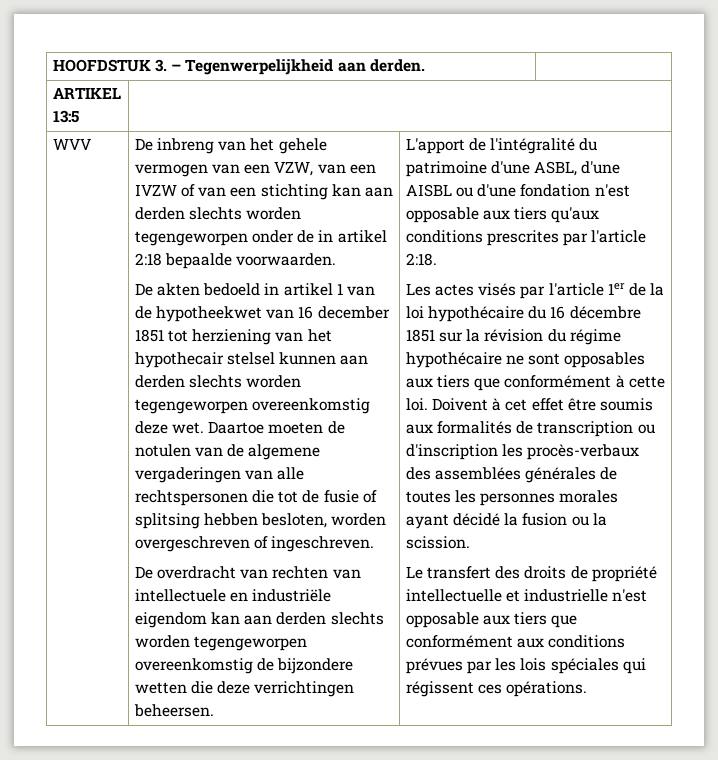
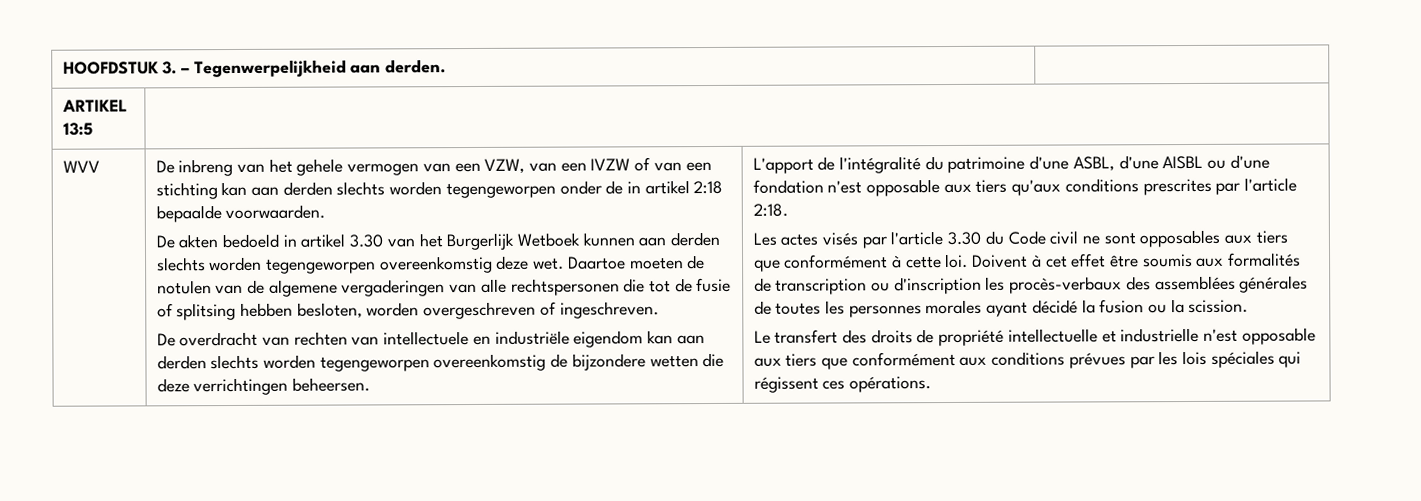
[336,283,376,296] [134,306,390,322] [134,329,332,345] [134,352,276,368] 1 van de hypotheekwet van 16 december 1851 tot herziening van het hypothecair stelsel -> [349,232,581,251] 3.30 van het Burgerlijk Wetboek
[607,283,665,296] [405,306,641,322] [405,329,621,345] [405,352,502,368] 1er de la loi hypothécaire du 16 décembre 1851 sur la révision du régime hypothécaire -> [947,230,1079,246] 3.30 du Code civil

